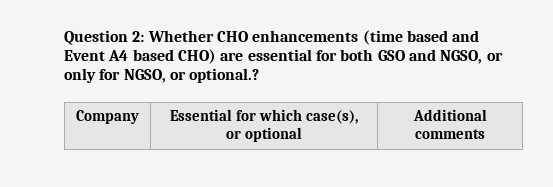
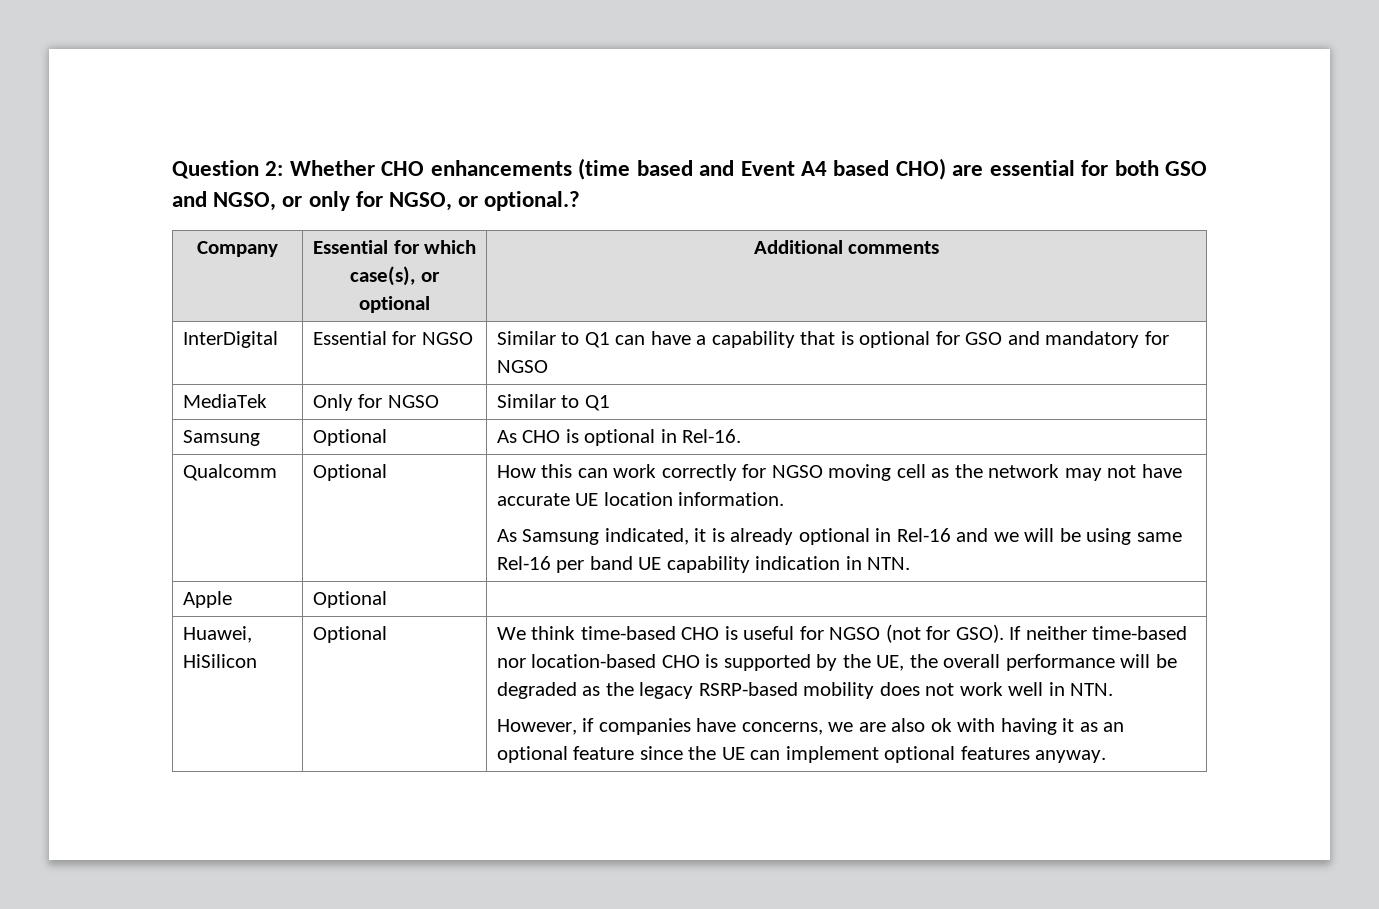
(485, 134) none -> [182,331,278,348] [312,331,473,345] [496,331,1170,348] [496,360,548,373] [182,394,267,408] [312,394,439,411] [496,394,610,411] [182,430,260,446] [312,429,387,446] [496,429,742,446] [182,464,277,481] [312,464,387,481] [496,464,1183,481] [496,492,785,506] [496,528,1183,545] [496,556,911,573] [182,591,232,608] [312,591,387,608] [182,626,252,643] [182,654,257,668] [312,626,387,643] [496,624,1188,643] [496,654,1177,671] [496,682,1114,699] [496,718,1125,735] [496,746,1107,763] // InterDigital | Essential for NGSO | Similar to Q1 can have a capability that is optional for GSO and mandatory for NGSO // MediaTek | Only for NGSO | Similar to Q1 // Samsung | Optional | As CHO is optional in Rel-16. // Qualcomm | Optional | How this can work correctly for NGSO moving cell as the network may not have accurate UE location information. // As Samsung indicated, it is already optional in Rel-16 and we will be using same Rel-16 per band UE capability indication in NTN. // Apple | Optional | // Huawei, HiSilicon | Optional | We think time-based CHO is useful for NGSO (not for GSO). If neither time-based nor location-based CHO is supported by the UE, the overall performance will be degraded as the legacy RSRP-based mobility does not work well in NTN. // However, if companies have concerns, we are also ok with having it as an optional feature since the UE can implement optional features anyway.

